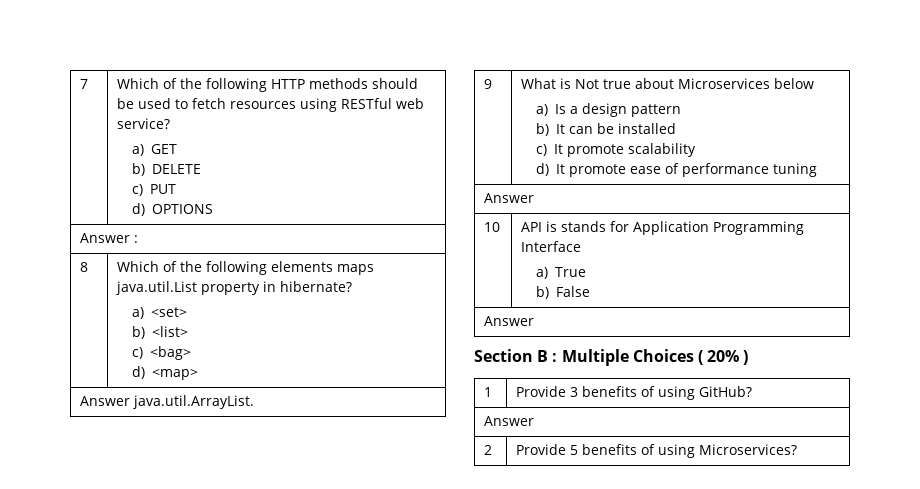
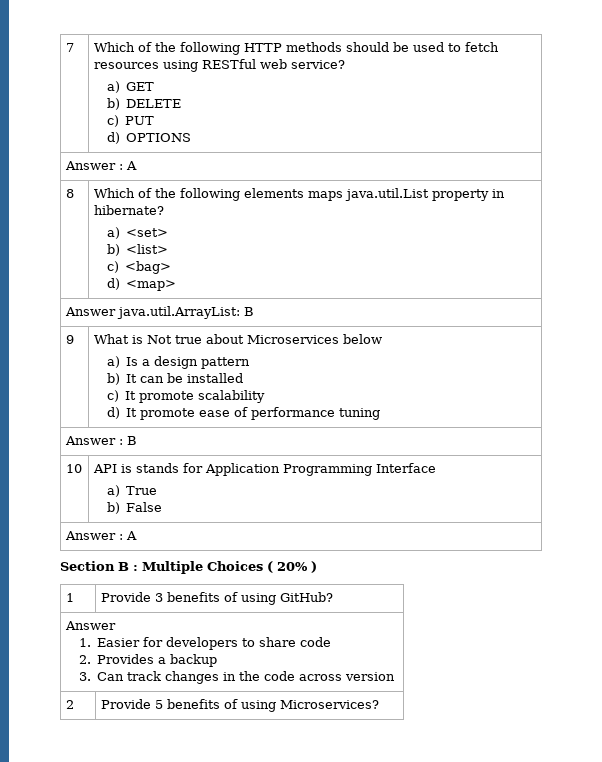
(139, 239) none -> [125,161,137,170] A
[133,395,255,409] java.util.ArrayList. -> [116,306,254,319] java.util.ArrayList: B
(535, 198) none -> [118,436,137,445] : B
(535, 321) none -> [118,531,137,540] : A
(535, 421) none -> [78,637,331,650] [78,654,217,667] [78,671,395,684] // 1. Easier for developers to share code // 2. Provides a backup // 3. Can track changes in the code across version

